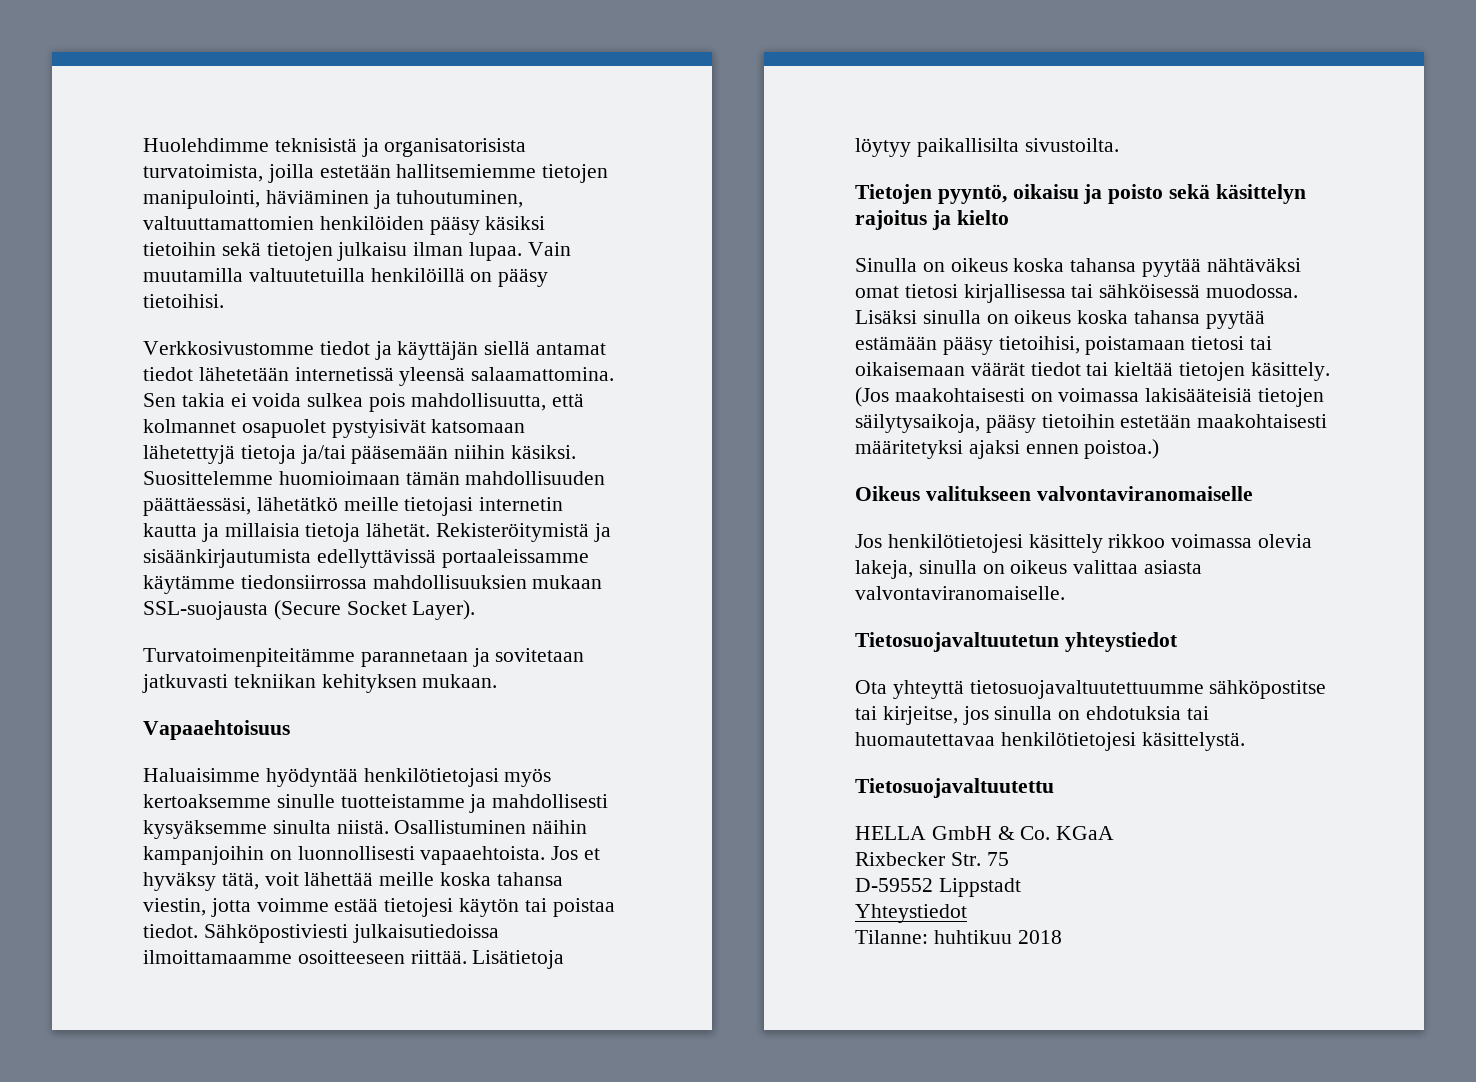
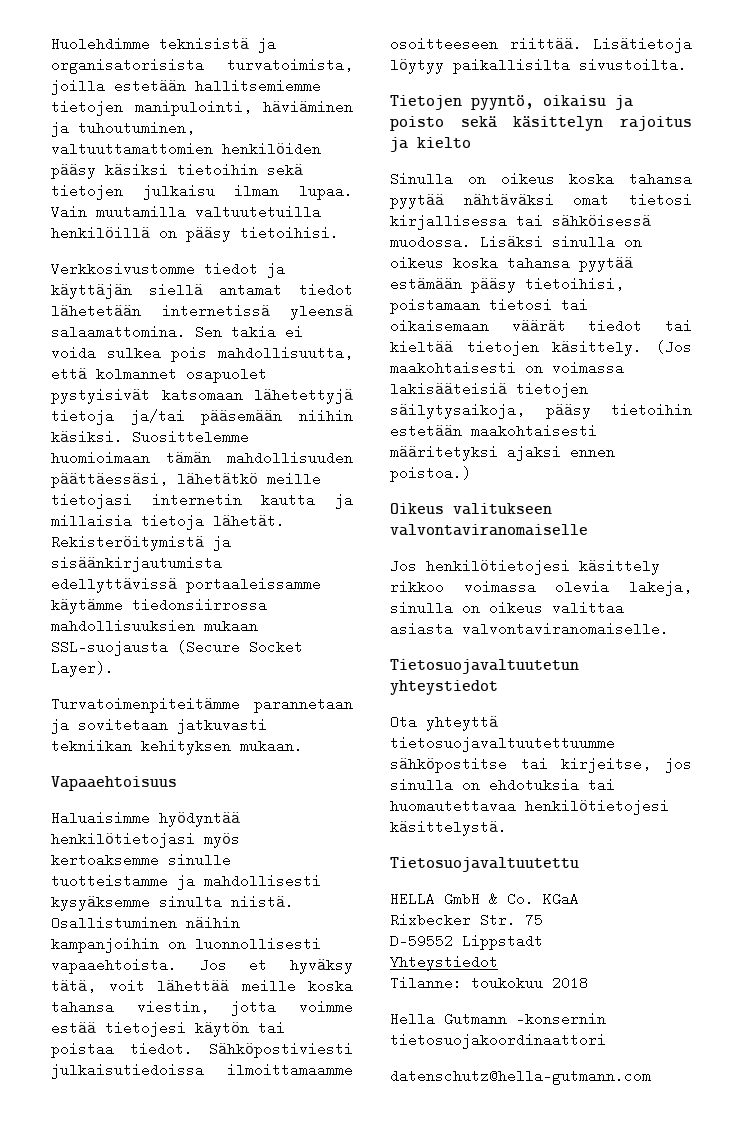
[933,930,1012,944] huhtikuu -> [471,978,543,988] toukokuu
(1062, 937) none -> [390,1012,606,1026] [390,1033,606,1049] [390,1069,651,1085] // Hella Gutmann -konsernin tietosuojakoordinaattori // datenschutz@hella-gutmann.com

